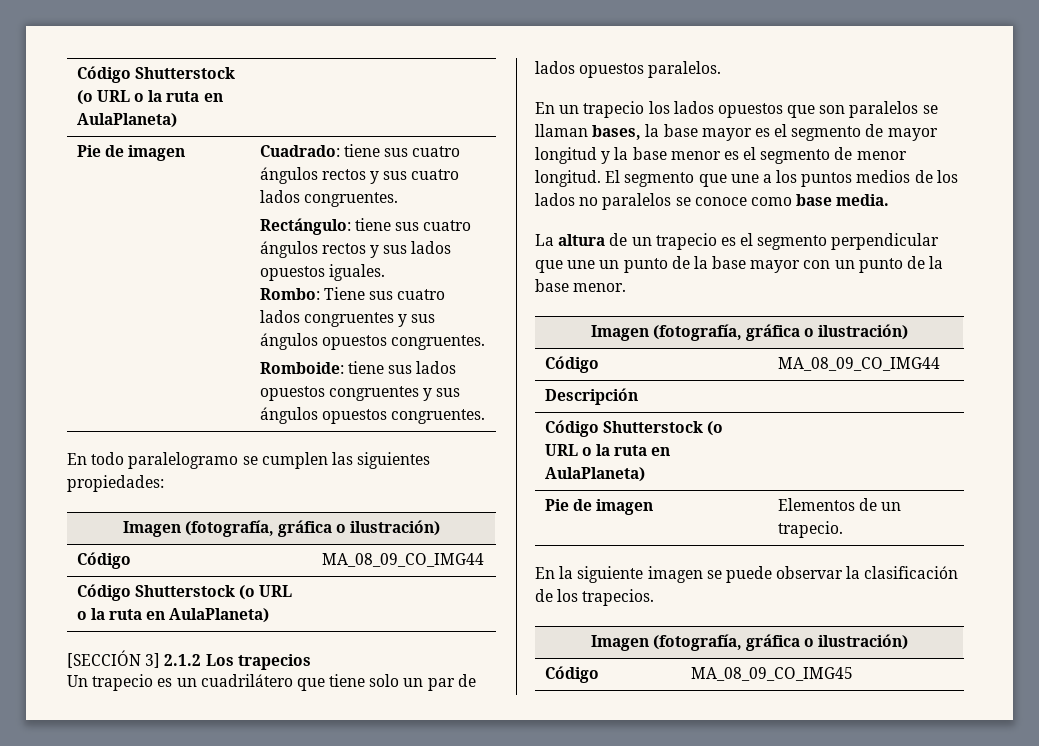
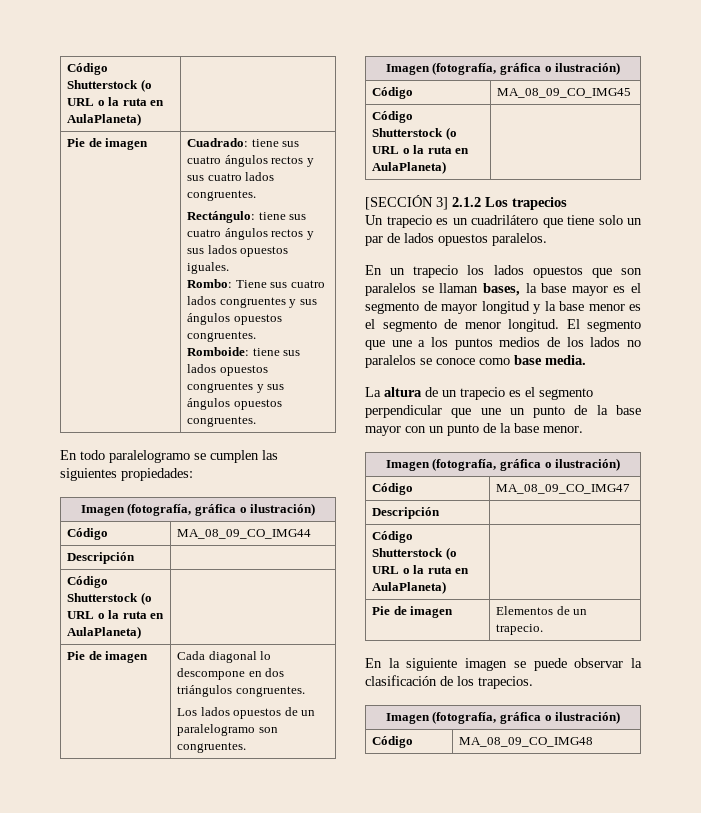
(484, 560) none -> [67,552,136,564] [67,576,109,588] [67,592,152,605] [67,610,165,619] [67,626,142,639] [67,651,149,663] [177,651,272,663] [177,668,285,680] [177,685,305,697] [177,707,316,719] [177,724,278,736] [177,742,247,753] [385,62,621,75] [372,87,414,99] [497,88,632,98] // Descripción | // Código Shutterstock (o URL o la ruta en AulaPlaneta) | // Pie de imagen | Cada diagonal lo descompone en dos triángulos congruentes. // Los lados opuestos de un paralelogramo son congruentes. // Imagen (fotografía, gráfica o ilustración) // Código | MA_08_09_CO_IMG45
[777,357,940,371] MA_08_09_CO_IMG44 -> [496,484,631,494] MA_08_09_CO_IMG47
[690,667,853,681] MA_08_09_CO_IMG45 -> [459,737,594,747] MA_08_09_CO_IMG48

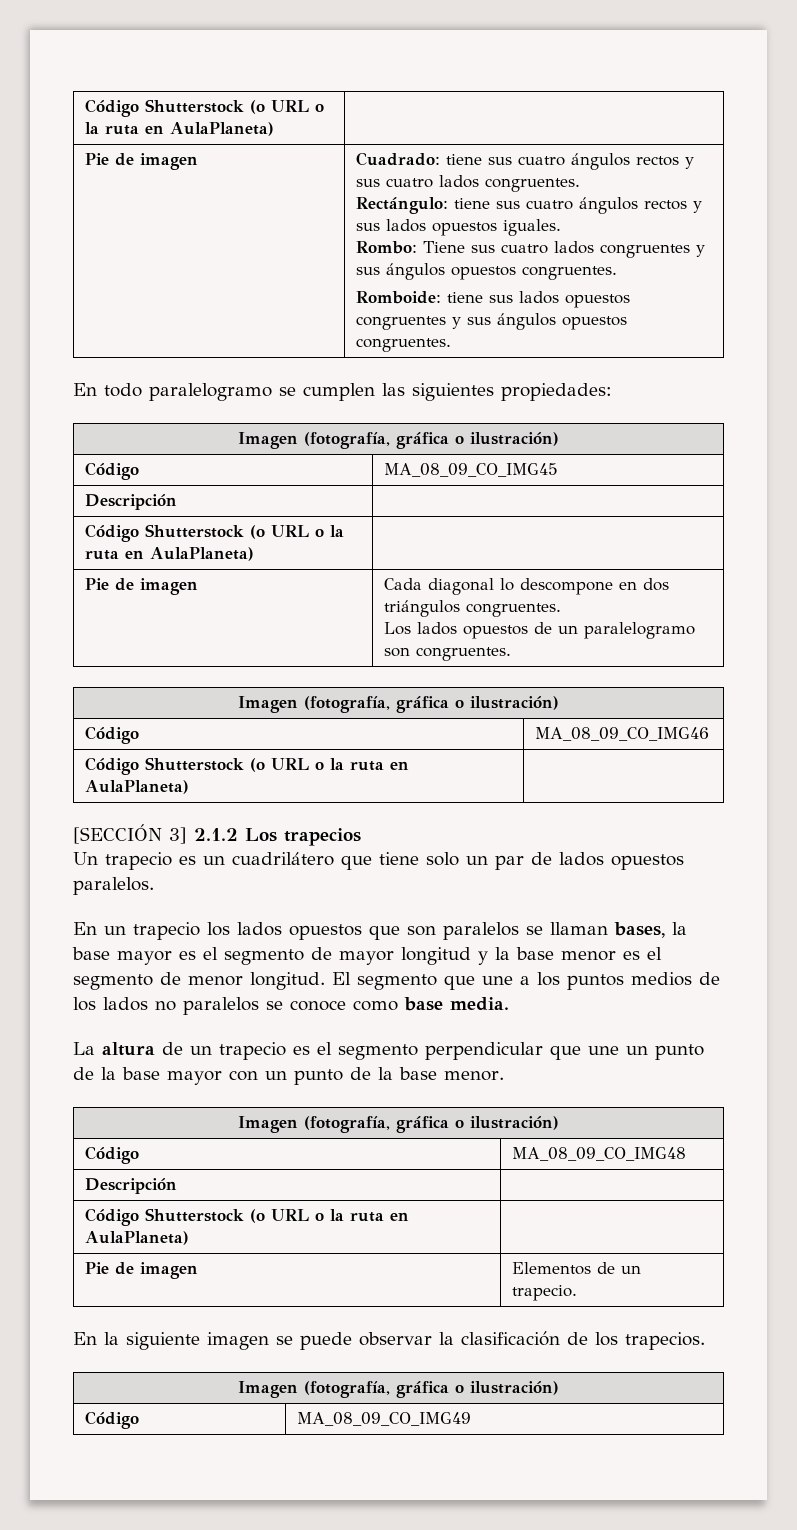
[177,529,312,539] MA_08_09_CO_IMG44 -> [384,463,559,477] MA_08_09_CO_IMG45
[497,88,632,98] MA_08_09_CO_IMG45 -> [535,727,710,741] MA_08_09_CO_IMG46
[496,484,631,494] MA_08_09_CO_IMG47 -> [512,1147,687,1161] MA_08_09_CO_IMG48
[459,737,594,747] MA_08_09_CO_IMG48 -> [297,1412,472,1426] MA_08_09_CO_IMG49

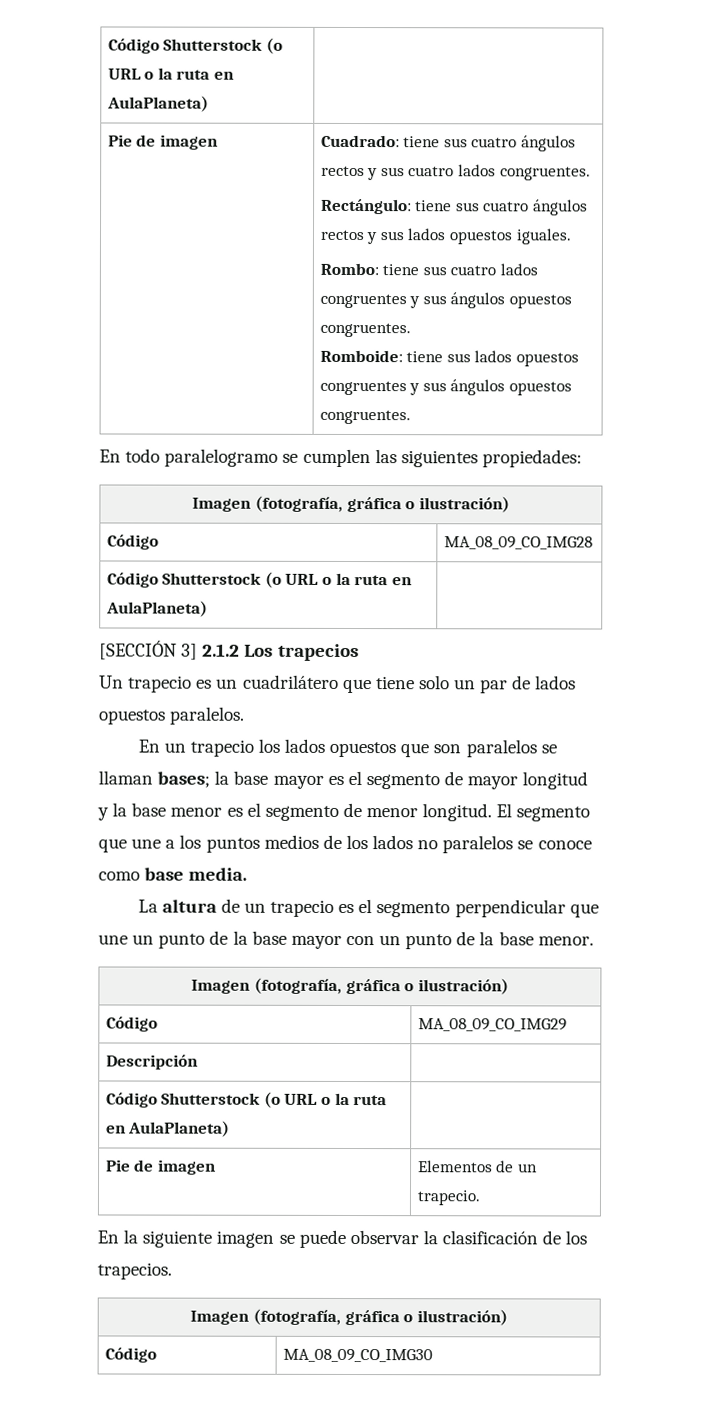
[423,241,466,253] Tiene -> [382,264,420,276] tiene
[384,463,559,477] [85,494,178,510] [85,524,345,542] [85,547,255,561] [85,578,199,595] [384,578,670,595] [384,600,562,617] [384,622,696,639] [384,647,512,661] [238,696,559,713] [85,726,140,744] [535,727,710,741] MA_08_09_CO_IMG45 // Descripción | // Código Shutterstock (o URL o la ruta en AulaPlaneta) | // Pie de imagen | Cada diagonal lo descompone en dos triángulos congruentes. // Los lados opuestos de un paralelogramo son congruentes. // Imagen (fotografía, gráfica o ilustración) // Código | MA_08_09_CO_IMG46 -> [443,536,593,550] MA_08_09_CO_IMG28
[614,922,665,938] bases, -> [157,771,211,788] bases;
[512,1147,687,1161] MA_08_09_CO_IMG48 -> [417,1018,567,1032] MA_08_09_CO_IMG29
[297,1412,472,1426] MA_08_09_CO_IMG49 -> [282,1348,433,1363] MA_08_09_CO_IMG30

